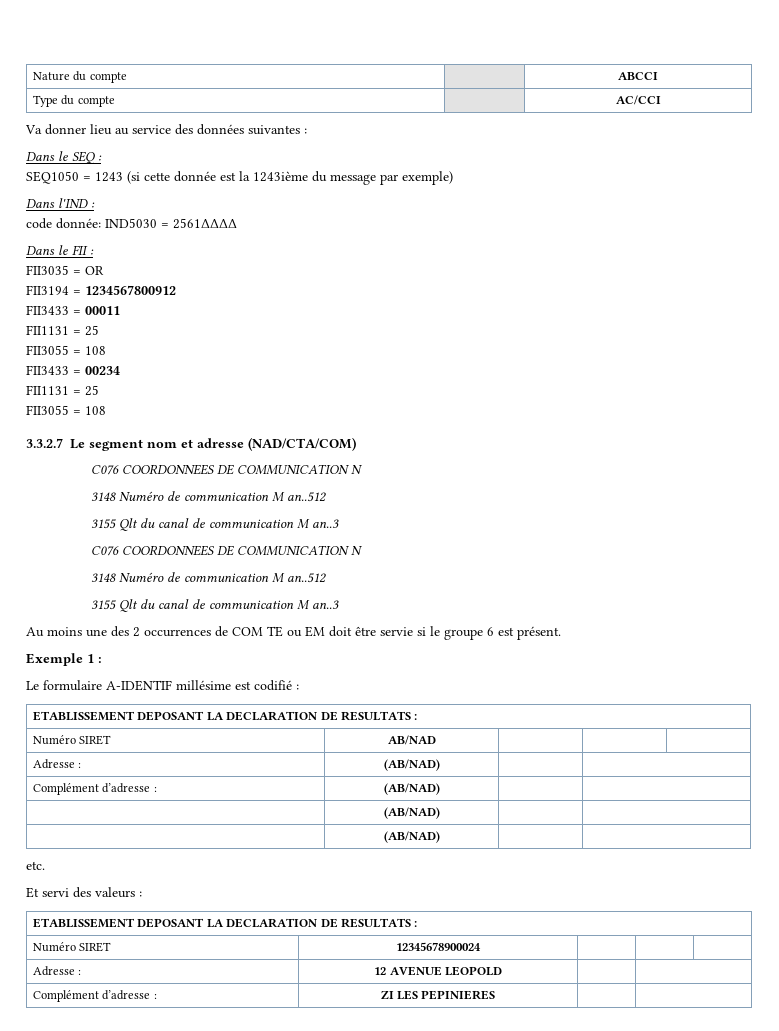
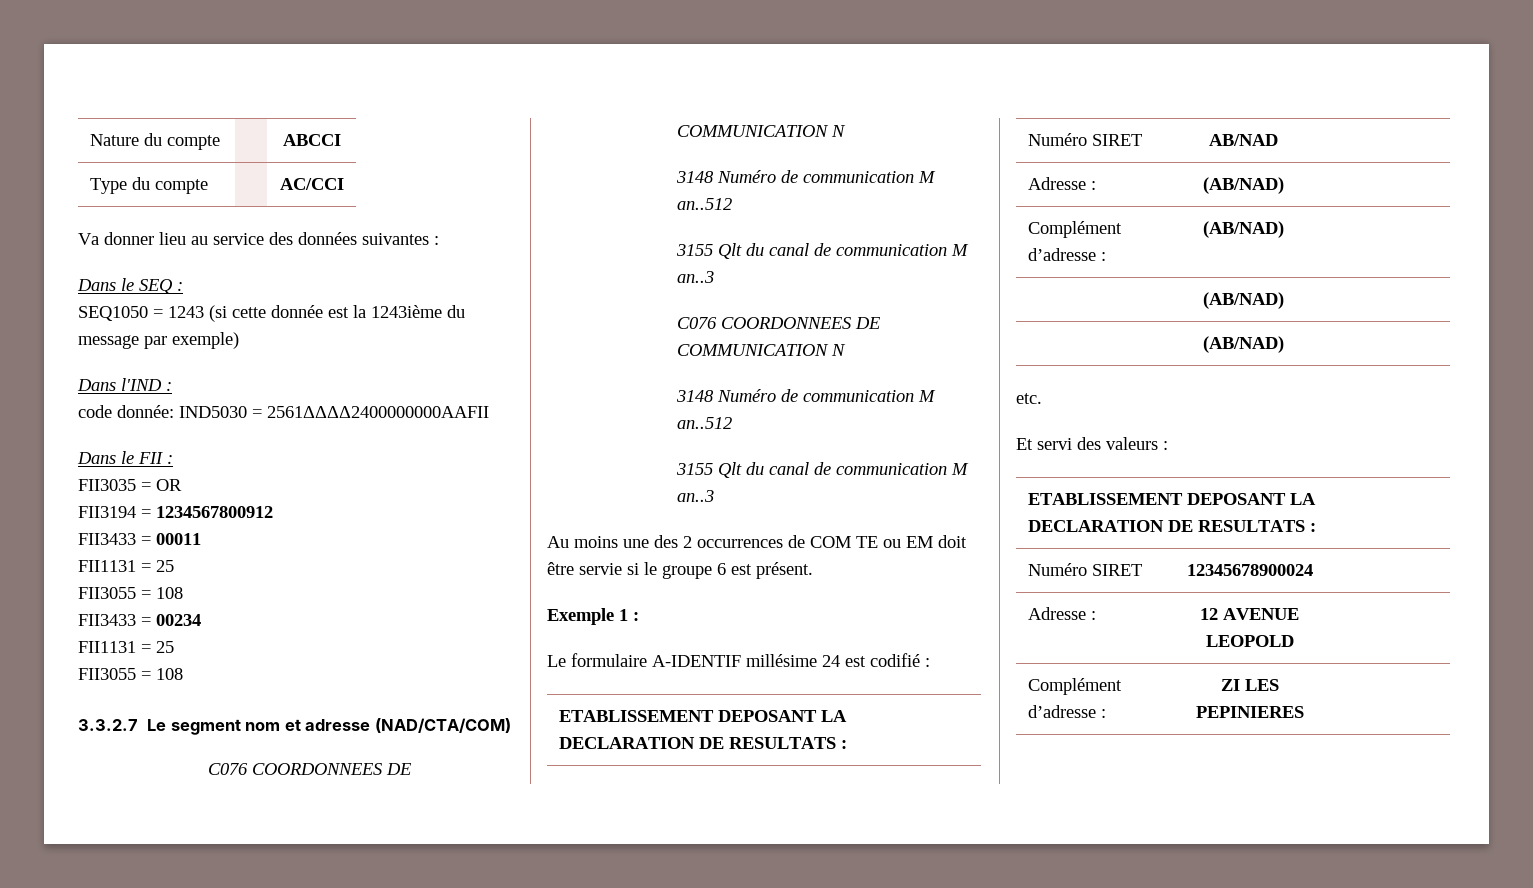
[173,218,237,229] 2561ΔΔΔΔ -> [267,406,489,418] 2561ΔΔΔΔ2400000000AAFII
(231, 685) none -> [822,655,840,667] 24

